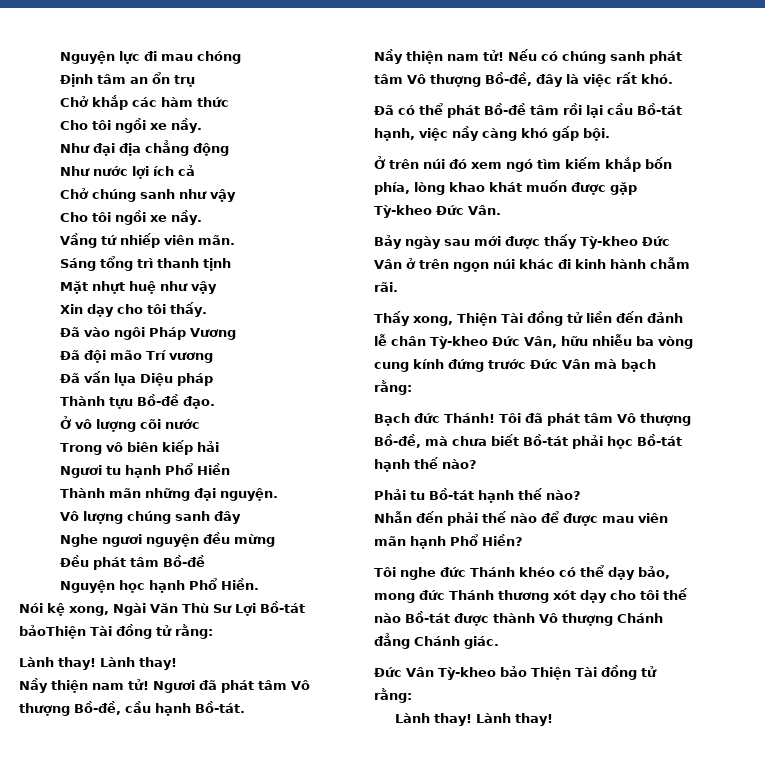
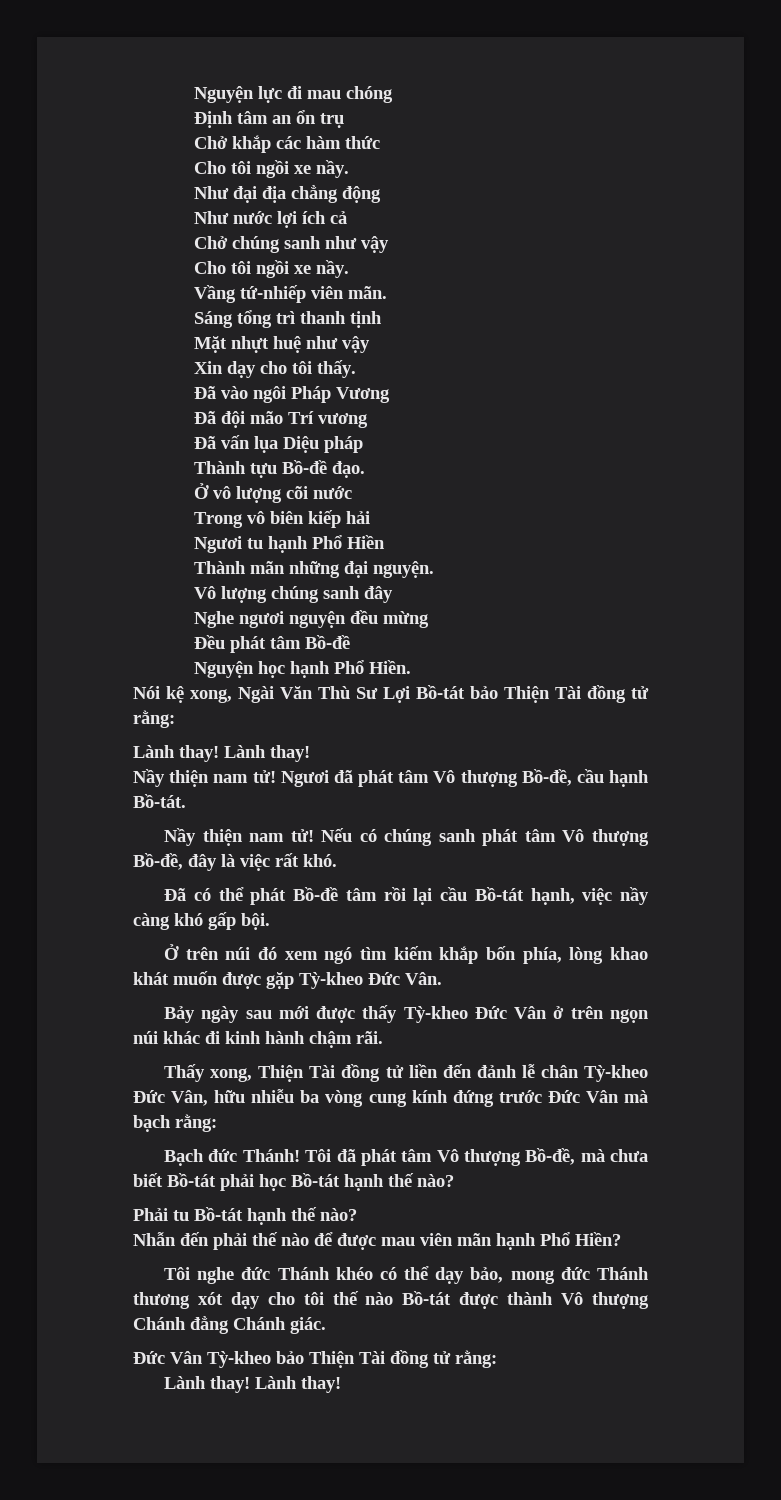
[101,233,161,248] tứ nhiếp -> [240,285,307,303] tứ-nhiếp
[19,625,86,639] bảoThiện -> [470,686,550,703] bảo Thiện
[650,257,690,269] chẫm -> [309,1031,352,1048] chậm

